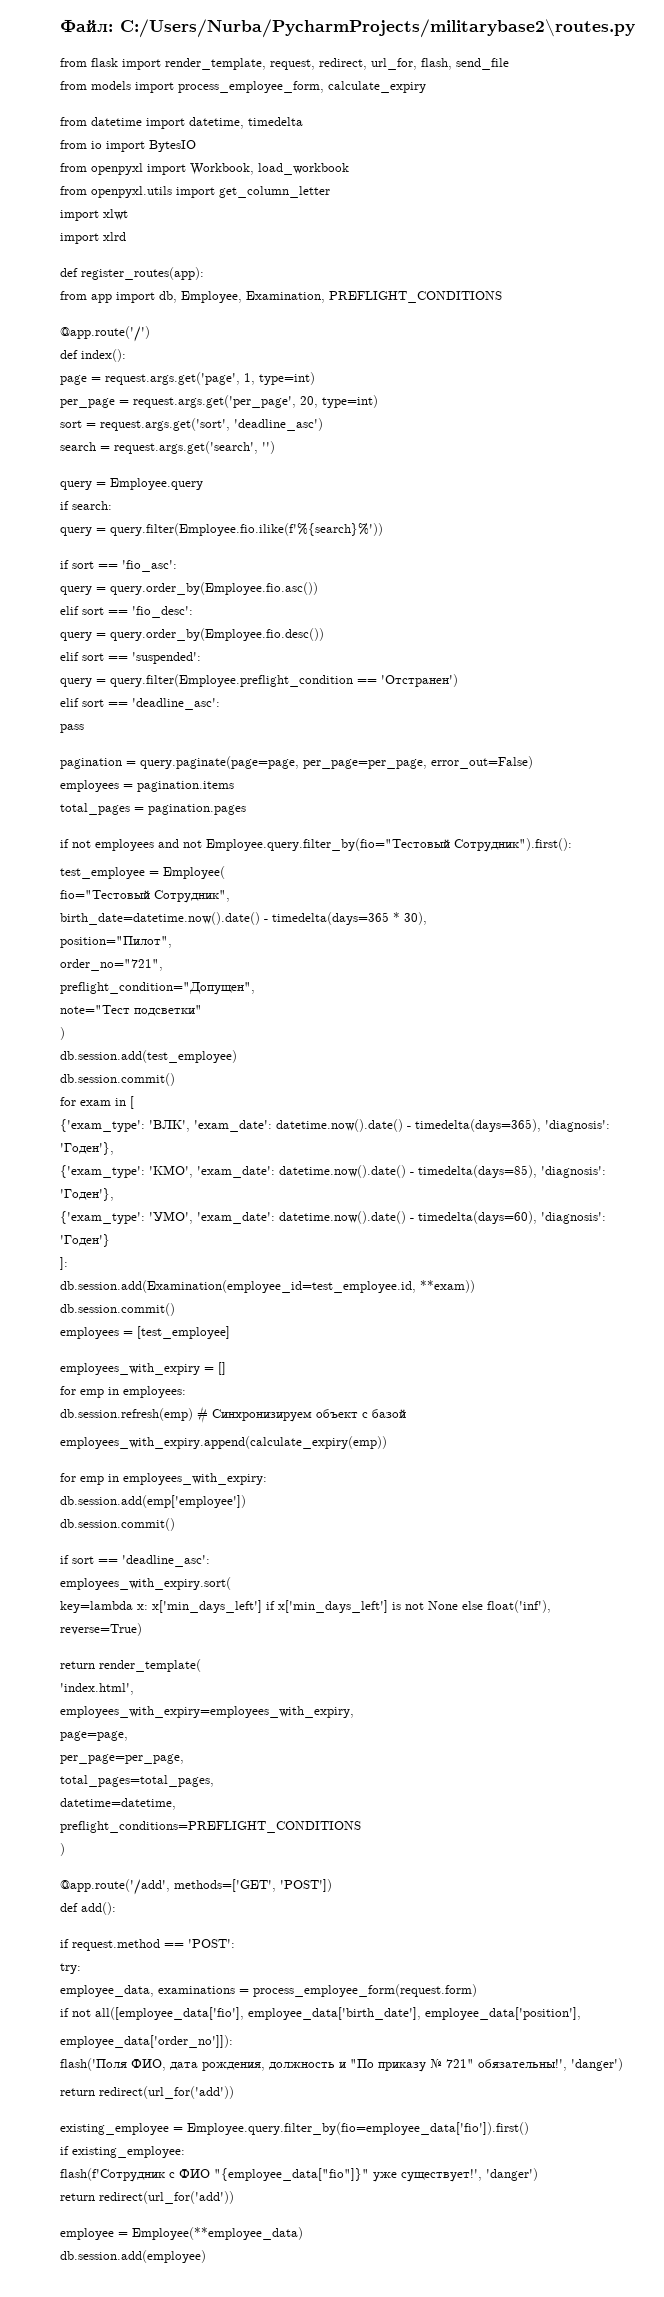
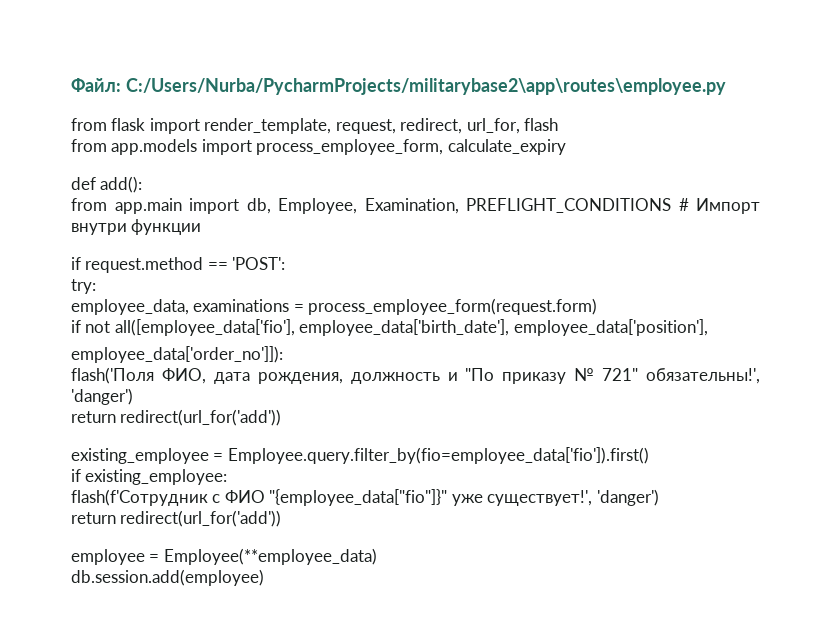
[120,19,635,38] C:/Users/Nurba/PycharmProjects/militarybase2\routes.py -> [125,78,726,95] C:/Users/Nurba/PycharmProjects/militarybase2\app\routes\employee.py
[421,58,509,70] [60,81,131,90] flash, send_file // from models -> [524,118,559,131] [71,139,198,155] flash // from app.models
[60,117,303,129] [60,140,196,152] [60,163,349,175] [60,186,330,198] [60,209,128,221] [60,232,126,244] [60,267,204,280] [60,291,112,303] from datetime import datetime, timedelta // from io import BytesIO // from openpyxl import Workbook, load_workbook // from openpyxl.utils import get_column_letter // import xlwt // import xlrd // def register_routes(app): // from app -> [71,176,143,193] [71,198,182,214] def add(): // from app.main
[60,326,150,342] [60,349,126,362] [60,372,315,385] [60,395,378,408] [60,418,323,431] [60,441,275,454] [60,478,203,490] [60,501,112,510] [60,523,383,536] [60,560,177,572] [60,582,318,595] [60,606,193,618] [60,628,324,641] [60,652,201,664] [60,674,458,687] [60,698,220,710] [60,724,84,733] [60,756,533,769] [60,780,234,792] [60,803,246,815] [60,838,572,852] [60,866,225,879] [60,890,230,903] [60,912,427,925] [60,936,172,948] [60,959,163,971] [60,982,255,995] [60,1005,202,1016] [60,1027,65,1040] [60,1050,237,1063] [60,1073,175,1086] [60,1096,134,1109] [60,1119,610,1132] [60,1142,114,1155] [60,1165,606,1178] [60,1188,114,1201] [60,1211,606,1224] [60,1234,110,1247] [60,1257,68,1270] [60,1280,475,1293] [60,1303,175,1316] [60,1326,230,1339] [60,1362,226,1375] [60,1386,186,1398] [60,1406,406,1423] [60,1436,387,1449] [60,1473,267,1485] [60,1495,246,1508] [60,1518,175,1531] [60,1555,210,1567] [60,1577,231,1590] [60,1600,551,1613] [60,1623,142,1636] [60,1659,201,1672] [60,1683,134,1695] [60,1706,354,1718] [60,1731,128,1741] [60,1754,184,1764] [60,1775,214,1787] [60,1798,176,1810] [60,1821,361,1833] [60,1843,65,1856] [60,1879,332,1895] [60,1902,116,1915] // @app.route('/') // def index(): // page = request.args.get('page', 1, type=int) // per_page = request.args.get('per_page', 20, type=int) // sort = request.args.get('sort', 'deadline_asc') // search = request.args.get('search', '') // query = Employee.query // if search: // query = query.filter(Employee.fio.ilike(f'%{search}%')) // if sort == 'fio_asc': // query = query.order_by(Employee.fio.asc()) // elif sort == 'fio_desc': // query = query.order_by(Employee.fio.desc()) // elif sort == 'suspended': // query = query.filter(Employee.preflight_condition == 'Отстранен') // elif sort == 'deadline_asc': // pass // pagination = query.paginate(page=page, per_page=per_page, error_out=False) // employees = pagination.items // total_pages = pagination.pages // if not employees and not Employee.query.filter_by(fio="Тестовый Сотрудник").first(): // test_employee = Employee( // fio="Тестовый Сотрудник", // birth_date=datetime.now().date() - timedelta(days=365 * 30), // position="Пилот", // order_no="721", // preflight_condition="Допущен", // note="Тест подсветки" // ) // db.session.add(test_employee) // db.session.commit() // for exam in [ // {'exam_type': 'ВЛК', 'exam_date': datetime.now().date() - timedelta(days=365), 'diagnosis': 'Годен'}, // {'exam_type': 'КМО', 'exam_date': datetime.now().date() - timedelta(days=85), 'diagnosis': 'Годен'}, // {'exam_type': 'УМО', 'exam_date': datetime.now().date() - timedelta(days=60), 'diagnosis': 'Годен'} // ]: // db.session.add(Examination(employee_id=test_employee.id, **exam)) // db.session.commit() // employees = [test_employee] // employees_with_expiry = [] // for emp in employees: // db.session.refresh(emp) # Синхронизируем объект с базой // employees_with_expiry.append(calculate_expiry(emp)) // for emp in employees_with_expiry: // db.session.add(emp['employee']) // db.session.commit() // if sort == 'deadline_asc': // employees_with_expiry.sort( // key=lambda x: x['min_days_left'] if x['min_days_left'] is not None else float('inf'), // reverse=True) // return render_template( // 'index.html', // employees_with_expiry=employees_with_expiry, // page=page, // per_page=per_page, // total_pages=total_pages, // datetime=datetime, // preflight_conditions=PREFLIGHT_CONDITIONS // ) // @app.route('/add', methods=['GET', 'POST']) // def add(): -> [678,198,760,214] [71,219,202,235] # Импорт внутри функции

